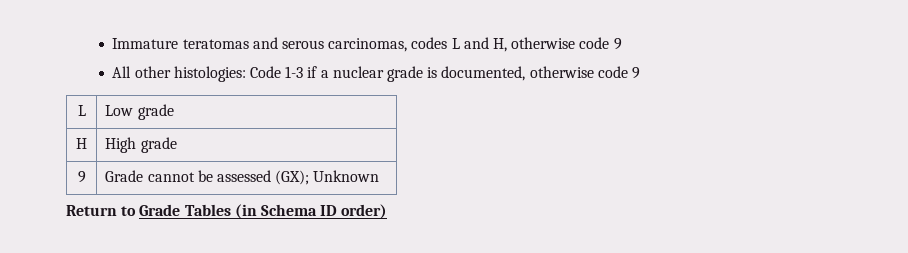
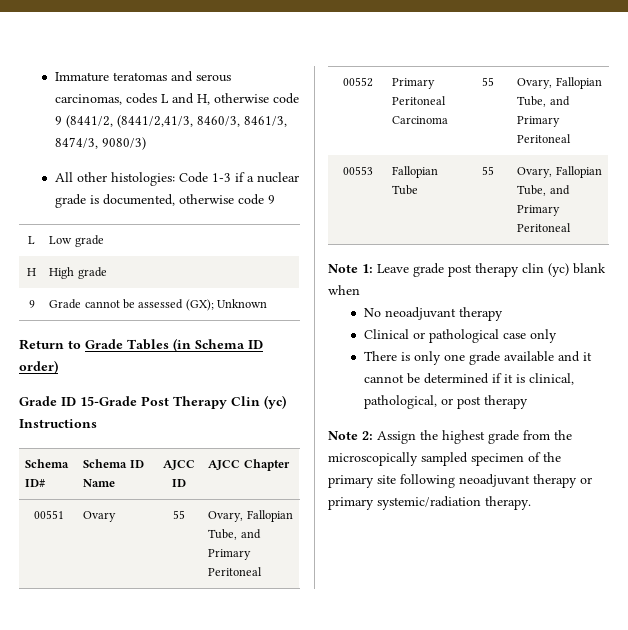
(622, 44) none -> [65,115,287,128] [54,137,146,150] (8441/2, (8441/2,41/3, 8460/3, 8461/3, 8474/3, 9080/3)
(388, 211) none -> [19,395,286,409] [19,419,97,428] [25,459,70,468] [25,479,47,487] [83,459,144,468] [83,479,116,487] [163,460,195,470] [172,479,186,487] [208,459,290,471] [33,510,64,519] [83,511,117,522] [173,510,185,519] [208,510,293,522] [208,529,261,540] [208,549,252,560] [208,567,263,576] [342,77,373,87] [392,78,436,89] [392,96,447,105] [392,116,449,124] [482,77,494,86] [517,77,602,89] [517,96,570,107] [517,116,561,127] [517,134,572,143] [342,166,373,175] [392,166,439,178] [392,185,419,195] [482,166,494,175] [517,166,602,178] [517,185,570,196] [517,205,561,216] [517,223,572,232] [328,263,606,277] [328,285,360,295] [363,307,503,321] [363,329,557,343] [363,351,592,365] [363,373,574,385] [363,395,528,409] [328,430,572,444] [328,452,561,466] [328,474,592,488] [328,496,531,510] // Grade ID 15-Grade Post Therapy Clin (yc) Instructions // Schema ID# | Schema ID Name | AJCC ID | AJCC Chapter // 00551 | Ovary | 55 | Ovary, Fallopian Tube, and Primary Peritoneal // 00552 | Primary Peritoneal Carcinoma | 55 | Ovary, Fallopian Tube, and Primary Peritoneal // 00553 | Fallopian Tube | 55 | Ovary, Fallopian Tube, and Primary Peritoneal // Note 1: Leave grade post therapy clin (yc) blank when // No neoadjuvant therapy // Clinical or pathological case only // There is only one grade available and it cannot be determined if it is clinical, pathological, or post therapy // Note 2: Assign the highest grade from the microscopically sampled specimen of the primary site following neoadjuvant therapy or primary systemic/radiation therapy.

